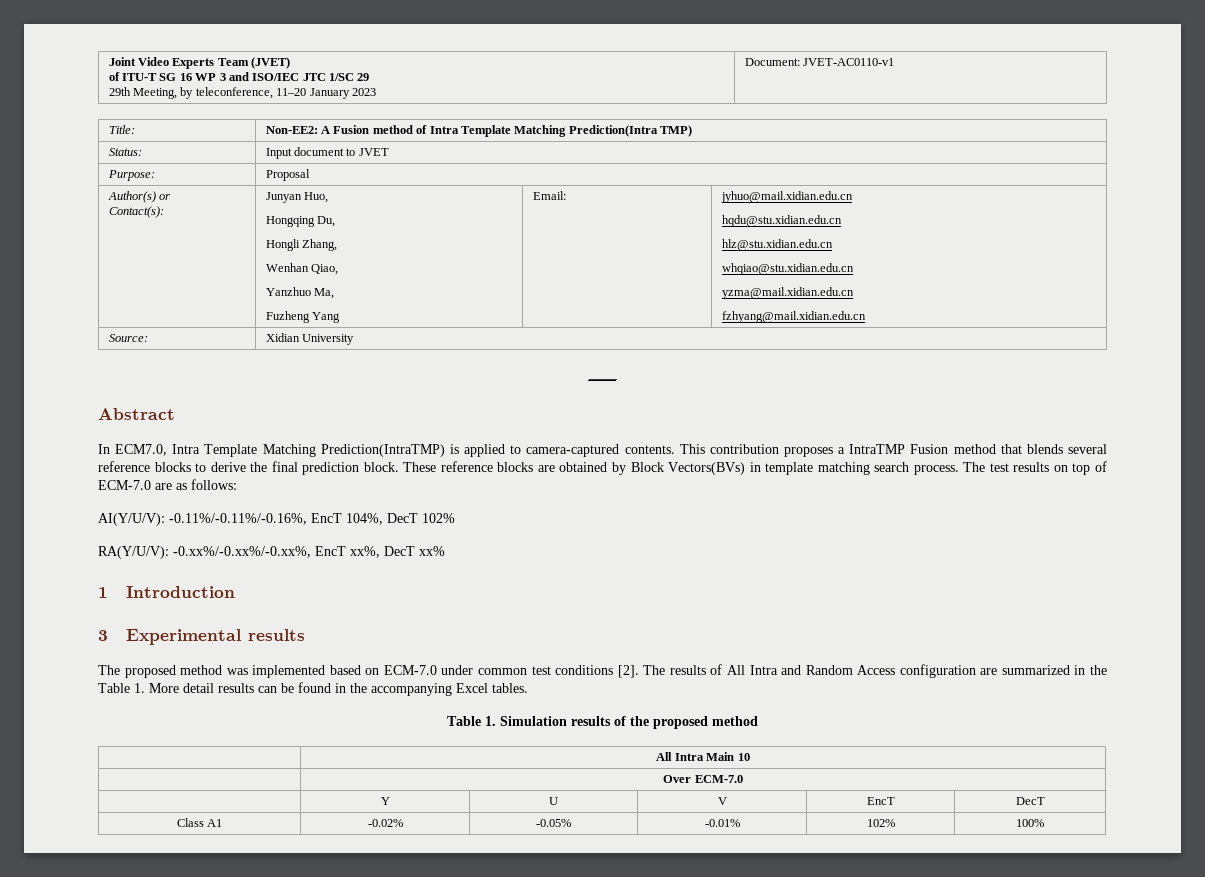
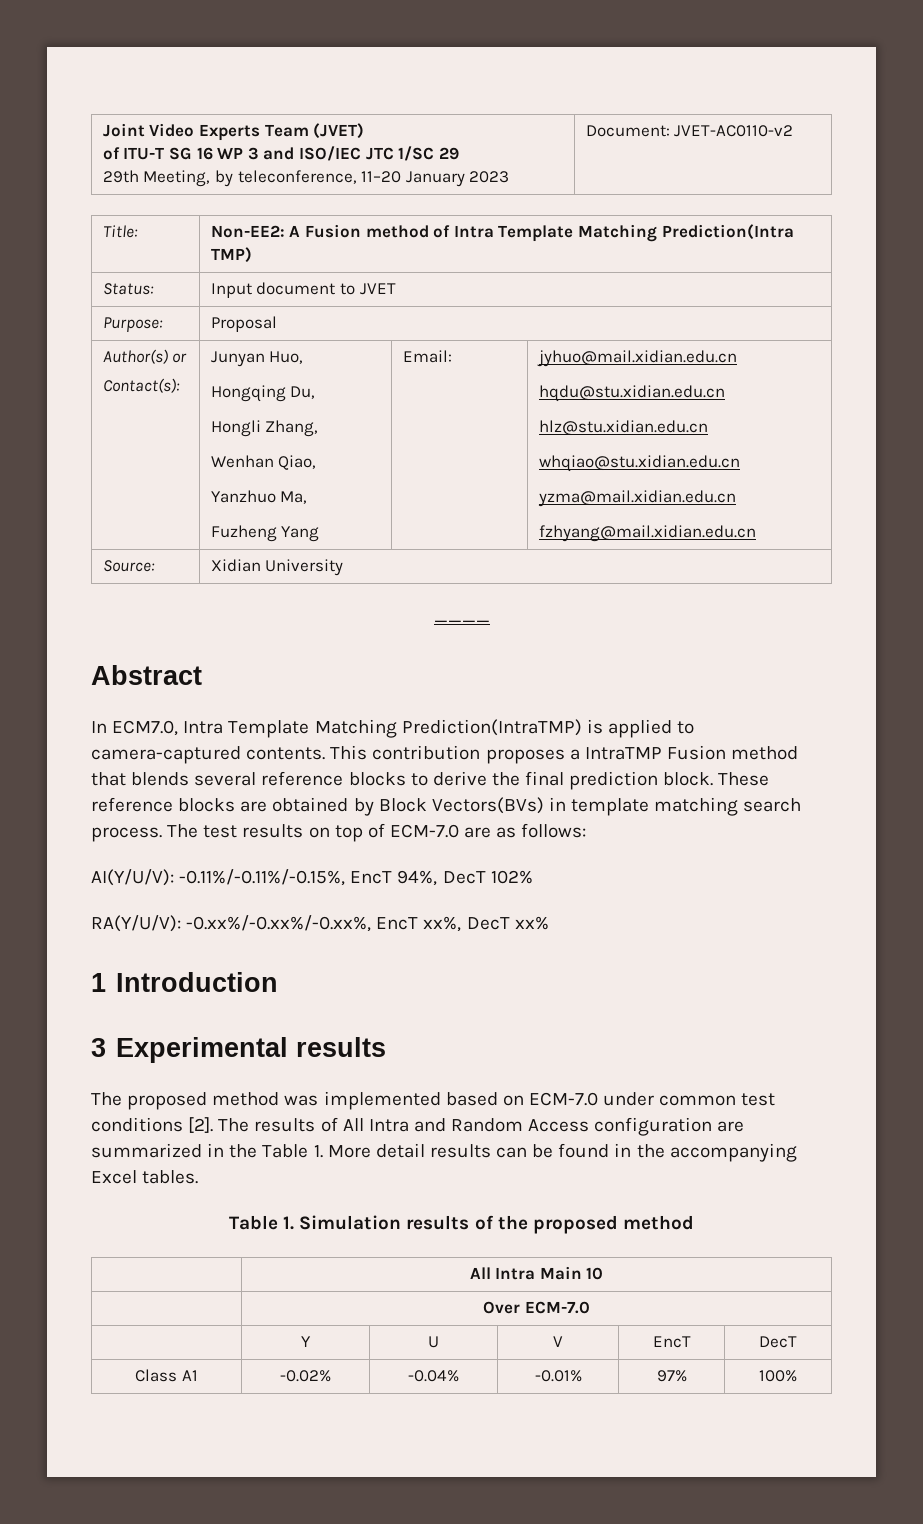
[803,58,895,66] JVET-AC0110-v1 -> [674,125,794,137] JVET-AC0110-v2
[169,513,383,525] -0.11%/-0.11%/-0.16%, EncT 104%, -> [179,869,438,886] -0.11%/-0.11%/-0.15%, EncT 94%,
[536,819,571,827] -0.05% -> [408,1370,459,1382] -0.04%
[866,819,895,827] 102% -> [656,1370,687,1382] 97%

